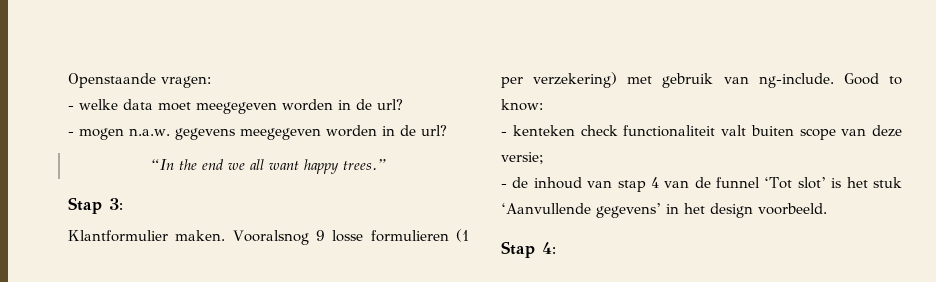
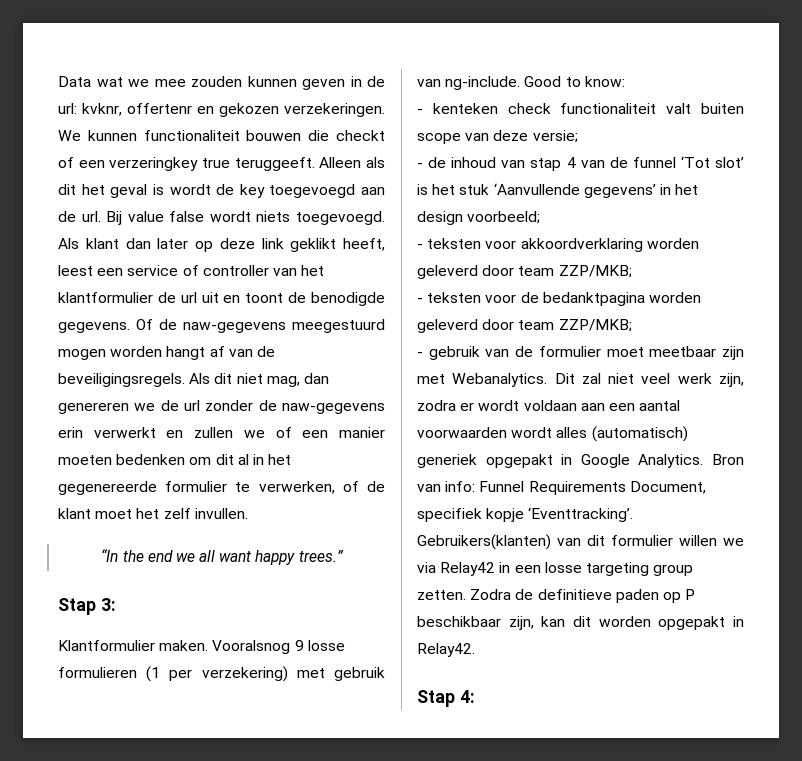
[68,73,211,88] [68,99,403,114] [68,125,447,140] Openstaande vragen: // - welke data moet meegegeven worden in de url? // - mogen n.a.w. gegevens meegegeven worden in de url? -> [58,76,385,90] [58,103,385,117] [58,130,386,141] [58,157,385,171] [58,184,385,198] [58,211,385,225] [58,238,385,252] [58,265,325,276] [58,292,385,306] [58,319,385,333] [58,346,275,360] [58,373,329,387] [58,400,385,414] [58,427,386,438] [58,454,292,465] [58,481,385,495] [58,508,248,519] Data wat we mee zouden kunnen geven in de url: kvknr, offertenr en gekozen verzekeringen. We kunnen functionaliteit bouwen die checkt of een verzeringkey true teruggeeft. Alleen als dit het geval is wordt de key toegevoegd aan de url. Bij value false wordt niets toegevoegd. Als klant dan later op deze link geklikt heeft, leest een service of controller van het klantformulier de url uit en toont de benodigde gegevens. Of de naw-gegevens meegestuurd mogen worden hangt af van de beveiligingsregels. Als dit niet mag, dan genereren we de url zonder de naw-gegevens erin verwerkt en zullen we of een manier moeten bedenken om dit al in het gegenereerde formulier te verwerken, of de klant moet het zelf invullen.
[758,203,827,215] voorbeeld. -> [467,211,541,224] [417,238,699,252] [417,265,632,279] [417,292,701,306] [417,319,632,333] [417,346,744,360] [417,373,744,387] [417,400,681,411] [417,426,688,442] [417,454,744,468] [417,481,706,495] [417,507,634,522] [417,534,744,550] [417,562,694,576] [417,589,696,603] [417,616,744,630] [417,643,475,657] voorbeeld; // - teksten voor akkoordverklaring worden geleverd door team ZZP/MKB; // - teksten voor de bedanktpagina worden geleverd door team ZZP/MKB; // - gebruik van de formulier moet meetbaar zijn met Webanalytics. Dit zal niet veel werk zijn, zodra er wordt voldaan aan een aantal voorwaarden wordt alles (automatisch) generiek opgepakt in Google Analytics. Bron van info: Funnel Requirements Document, specifiek kopje ‘Eventtracking’. Gebruikers(klanten) van dit formulier willen we via Relay42 in een losse targeting group zetten. Zodra de definitieve paden op P beschikbaar zijn, kan dit worden opgepakt in Relay42.

